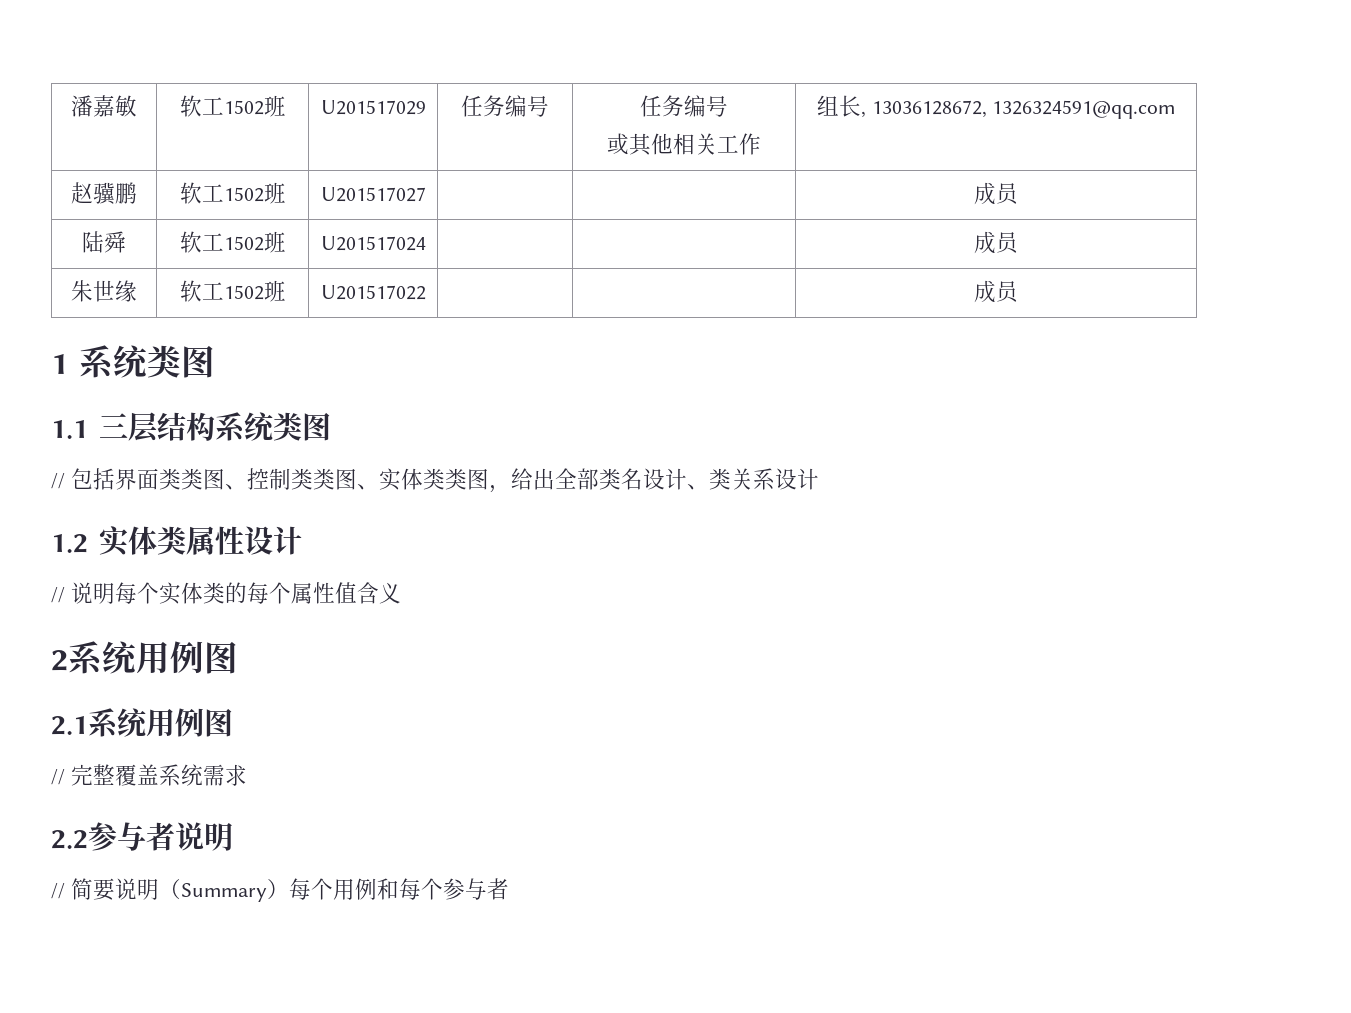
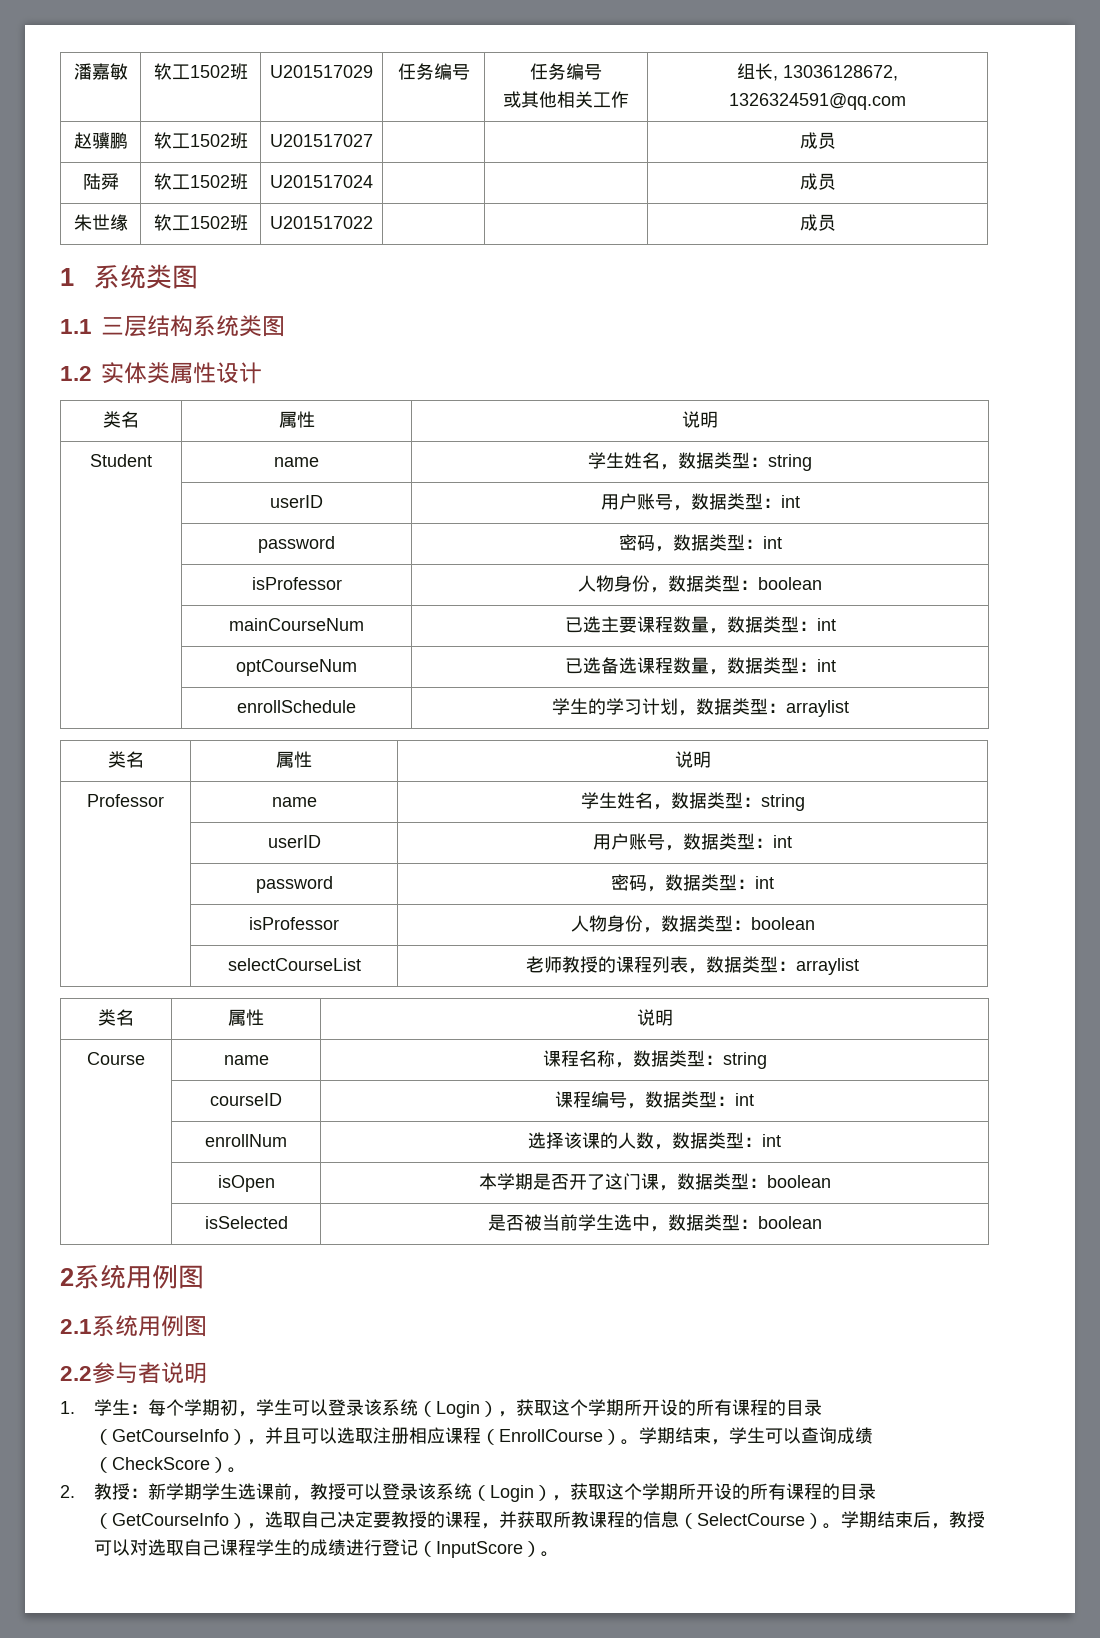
[51,468,819,493] // // 包括界面类类图、控制类类图、实体类类图，给出全部类名设计、类关系设计 -> (285, 326) none
[51,582,401,605] // // 说明每个实体类的每个属性值含义 -> [103,411,139,428] [278,411,315,428] [682,411,718,428] [90,454,152,467] [274,457,319,467] [588,452,812,471] [270,495,323,508] [600,493,800,511] [258,536,335,553] [618,534,782,552] [251,577,342,590] [578,575,822,593] [229,618,364,631] [564,616,836,634] [236,659,357,676] [564,657,836,675] [237,700,356,713] [551,698,849,717] [107,751,144,768] [276,751,312,768] [674,751,711,768] [87,794,164,807] [271,797,317,807] [580,792,805,811] [267,835,321,848] [593,833,792,851] [255,876,333,893] [611,874,774,892] [249,917,339,930] [570,915,815,933] [227,958,361,971] [526,956,859,975] [98,1009,134,1026] [228,1009,264,1026] [636,1009,673,1026] [87,1052,145,1065] [223,1055,269,1065] [542,1050,767,1069] [210,1093,282,1106] [555,1091,754,1109] [205,1134,287,1147] [528,1132,781,1150] [217,1175,275,1192] [478,1173,831,1191] [204,1216,288,1229] [487,1214,822,1232] // 类名 | 属性 | 说明 // Student | name | 学生姓名，数据类型：string // | userID | 用户账号，数据类型：int // | password | 密码，数据类型：int // | isProfessor | 人物身份，数据类型：boolean // | mainCourseNum | 已选主要课程数量，数据类型：int // | optCourseNum | 已选备选课程数量，数据类型：int // | enrollSchedule | 学生的学习计划，数据类型：arraylist // 类名 | 属性 | 说明 // Professor | name | 学生姓名，数据类型：string // | userID | 用户账号，数据类型：int // | password | 密码，数据类型：int // | isProfessor | 人物身份，数据类型：boolean // | selectCourseList | 老师教授的课程列表，数据类型：arraylist // 类名 | 属性 | 说明 // Course | name | 课程名称，数据类型：string // | courseID | 课程编号，数据类型：int // | enrollNum | 选择该课的人数，数据类型：int // | isOpen | 本学期是否开了这门课，数据类型：boolean // | isSelected | 是否被当前学生选中，数据类型：boolean
[51,764,247,786] // // 完整覆盖系统需求 -> (207, 1326) none
[51,878,509,902] // 简要说明（Summary）每个用例和每个参与者 -> [60,1399,822,1418] [93,1427,873,1445] [93,1457,246,1473] [60,1483,876,1502] [93,1511,985,1529] [93,1539,559,1558] 1.学生：每个学期初，学生可以登录该系统（Login），获取这个学期所开设的所有课程的目录（GetCourseInfo），并且可以选取注册相应课程（EnrollCourse）。学期结束，学生可以查询成绩（CheckScore）。 // 2.教授：新学期学生选课前，教授可以登录该系统（Login），获取这个学期所开设的所有课程的目录（GetCourseInfo），选取自己决定要教授的课程，并获取所教课程的信息（SelectCourse）。学期结束后，教授可以对选取自己课程学生的成绩进行登记（InputScore）。

